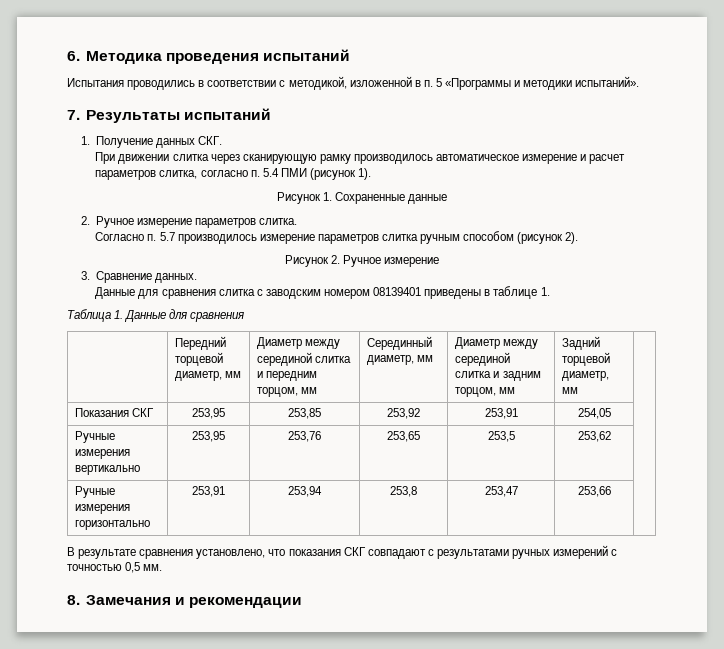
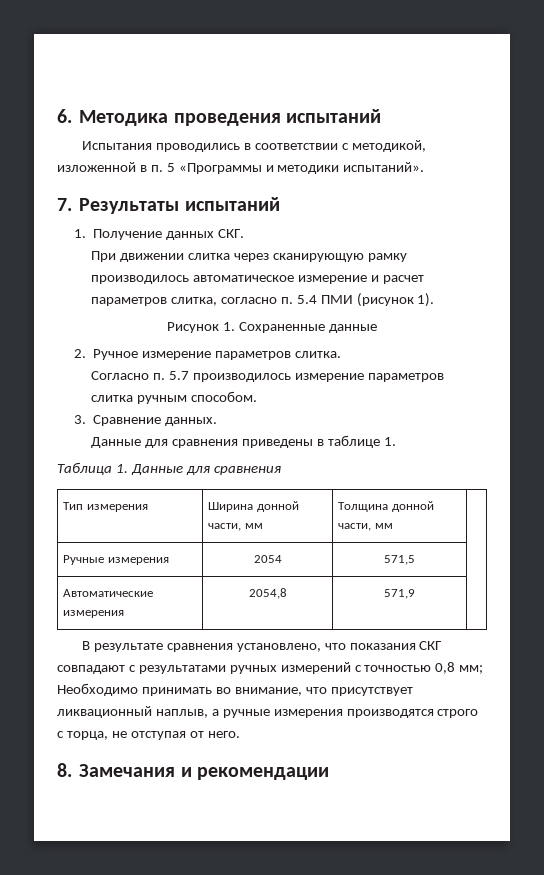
[463,231,579,244] [284,255,440,267] способом (рисунок 2). // Рисунок 2. Ручное измерение -> [190,391,257,402] способом.
[218,287,422,299] слитка с заводским номером 08139401 -> (238, 443) none
[175,336,227,350] [175,352,224,366] [175,371,242,381] [257,337,341,349] [257,352,352,366] [257,371,318,381] [257,387,318,397] [367,336,433,350] [367,355,434,365] [455,337,539,349] [455,352,511,366] [455,371,541,381] [455,387,516,397] [562,336,601,350] [562,352,611,366] [562,371,610,381] [562,387,579,394] [75,408,155,417] [192,408,225,419] [288,408,321,419] [387,408,420,419] [484,408,518,419] [577,408,611,419] [75,431,116,443] [75,449,131,459] [75,465,141,475] [192,431,225,442] [288,431,321,442] [387,431,420,442] [487,431,515,442] [577,431,611,442] [75,486,116,498] [75,504,131,514] [75,520,151,530] [192,486,225,497] [288,486,322,497] [390,486,417,497] [484,486,518,497] [577,486,611,497] | Передний торцевой диаметр, мм | Диаметр между серединой слитка и передним торцом, мм | Серединный диаметр, мм | Диаметр между серединой слитка и задним торцом, мм | Задний торцевой диаметр, мм | // Показания СКГ | 253,95 | 253,85 | 253,92 | 253,91 | 254,05 | // Ручные измерения вертикально | 253,95 | 253,76 | 253,65 | 253,5 | 253,62 | // Ручные измерения горизонтально | 253,91 | 253,94 | 253,8 | 253,47 | 253,66 -> [63,502,148,512] [208,501,299,512] [208,523,263,531] [338,501,434,512] [338,523,393,531] [63,555,169,565] [253,555,282,563] [384,555,415,565] [63,589,154,597] [63,610,125,618] [248,588,287,599] [384,589,415,599] Тип измерения | Ширина донной части, мм | Толщина донной части, мм | // Ручные измерения | 2054 | 571,5 | // Автоматические измерения | 2054,8 | 571,9
[125,562,163,573] 0,5 мм. -> [435,662,484,674] [57,683,413,696] [57,706,479,718] [57,731,240,740] 0,8 мм; Необходимо принимать во внимание, что присутствует ликвационный наплыв, а ручные измерения производятся строго с торца, не отступая от него.

